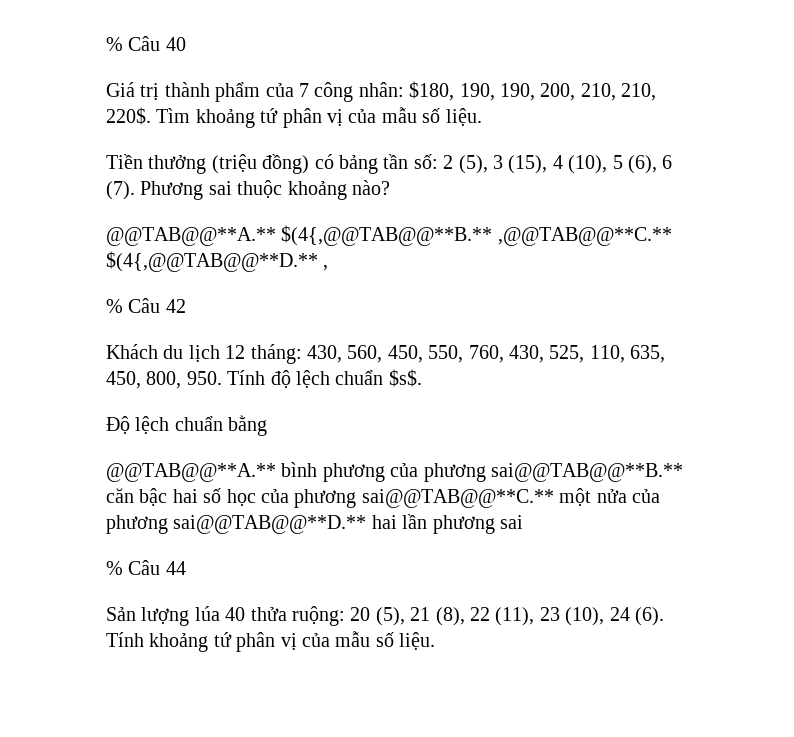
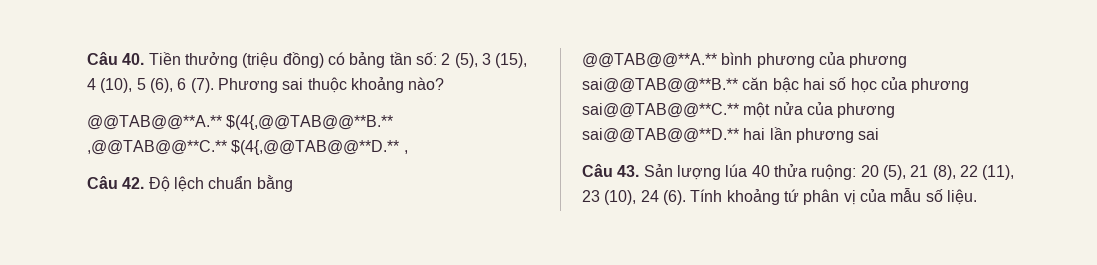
[106,36,186,51] [106,81,657,102] [106,107,482,128] % Câu 40 // Giá trị thành phẩm của 7 công nhân: $180, 190, 190, 200, 210, 210, 220$. Tìm khoảng tứ phân vị của mẫu số liệu. // -> [87,52,145,65] Câu 40.
[106,298,186,313] [106,344,666,364] [106,369,422,389] % Câu 42 // Khách du lịch 12 tháng: 430, 560, 450, 550, 760, 430, 525, 110, 635, 450, 800, 950. Tính độ lệch chuẩn $s$. // -> [87,176,145,189] Câu 42.
[106,560,186,575] % Câu 44 // -> [582,164,640,177] Câu 43.

